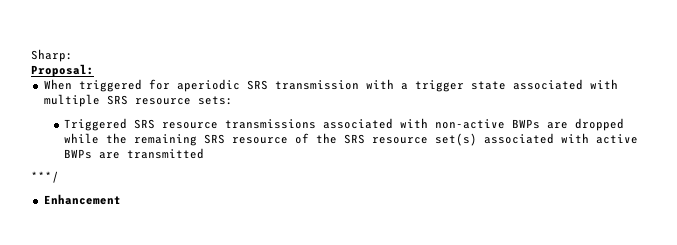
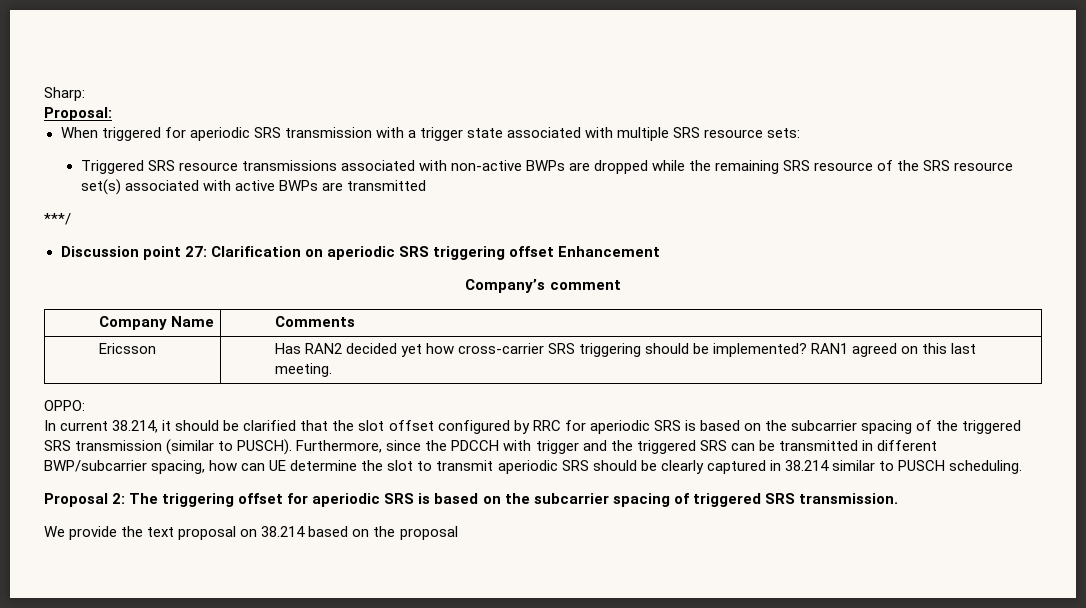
[43,194,121,205] Enhancement -> [60,246,660,260] [465,279,621,293] [98,316,214,330] [274,316,355,327] [98,343,156,354] [274,343,977,357] [274,363,332,377] [44,400,85,411] [44,420,1022,434] [44,439,937,455] [44,460,1023,474] [44,493,898,507] [44,526,458,540] Discussion point 27: Clarification on aperiodic SRS triggering offset Enhancement // Company’s comment // Company Name | Comments // Ericsson | Has RAN2 decided yet how cross-carrier SRS triggering should be implemented? RAN1 agreed on this last meeting. // OPPO: // In current 38.214, it should be clarified that the slot offset configured by RRC for aperiodic SRS is based on the subcarrier spacing of the triggered SRS transmission (similar to PUSCH). Furthermore, since the PDCCH with trigger and the triggered SRS can be transmitted in different BWP/subcarrier spacing, how can UE determine the slot to transmit aperiodic SRS should be clearly captured in 38.214 similar to PUSCH scheduling. // Proposal 2: The triggering offset for aperiodic SRS is based on the subcarrier spacing of triggered SRS transmission. // We provide the text proposal on 38.214 based on the proposal

